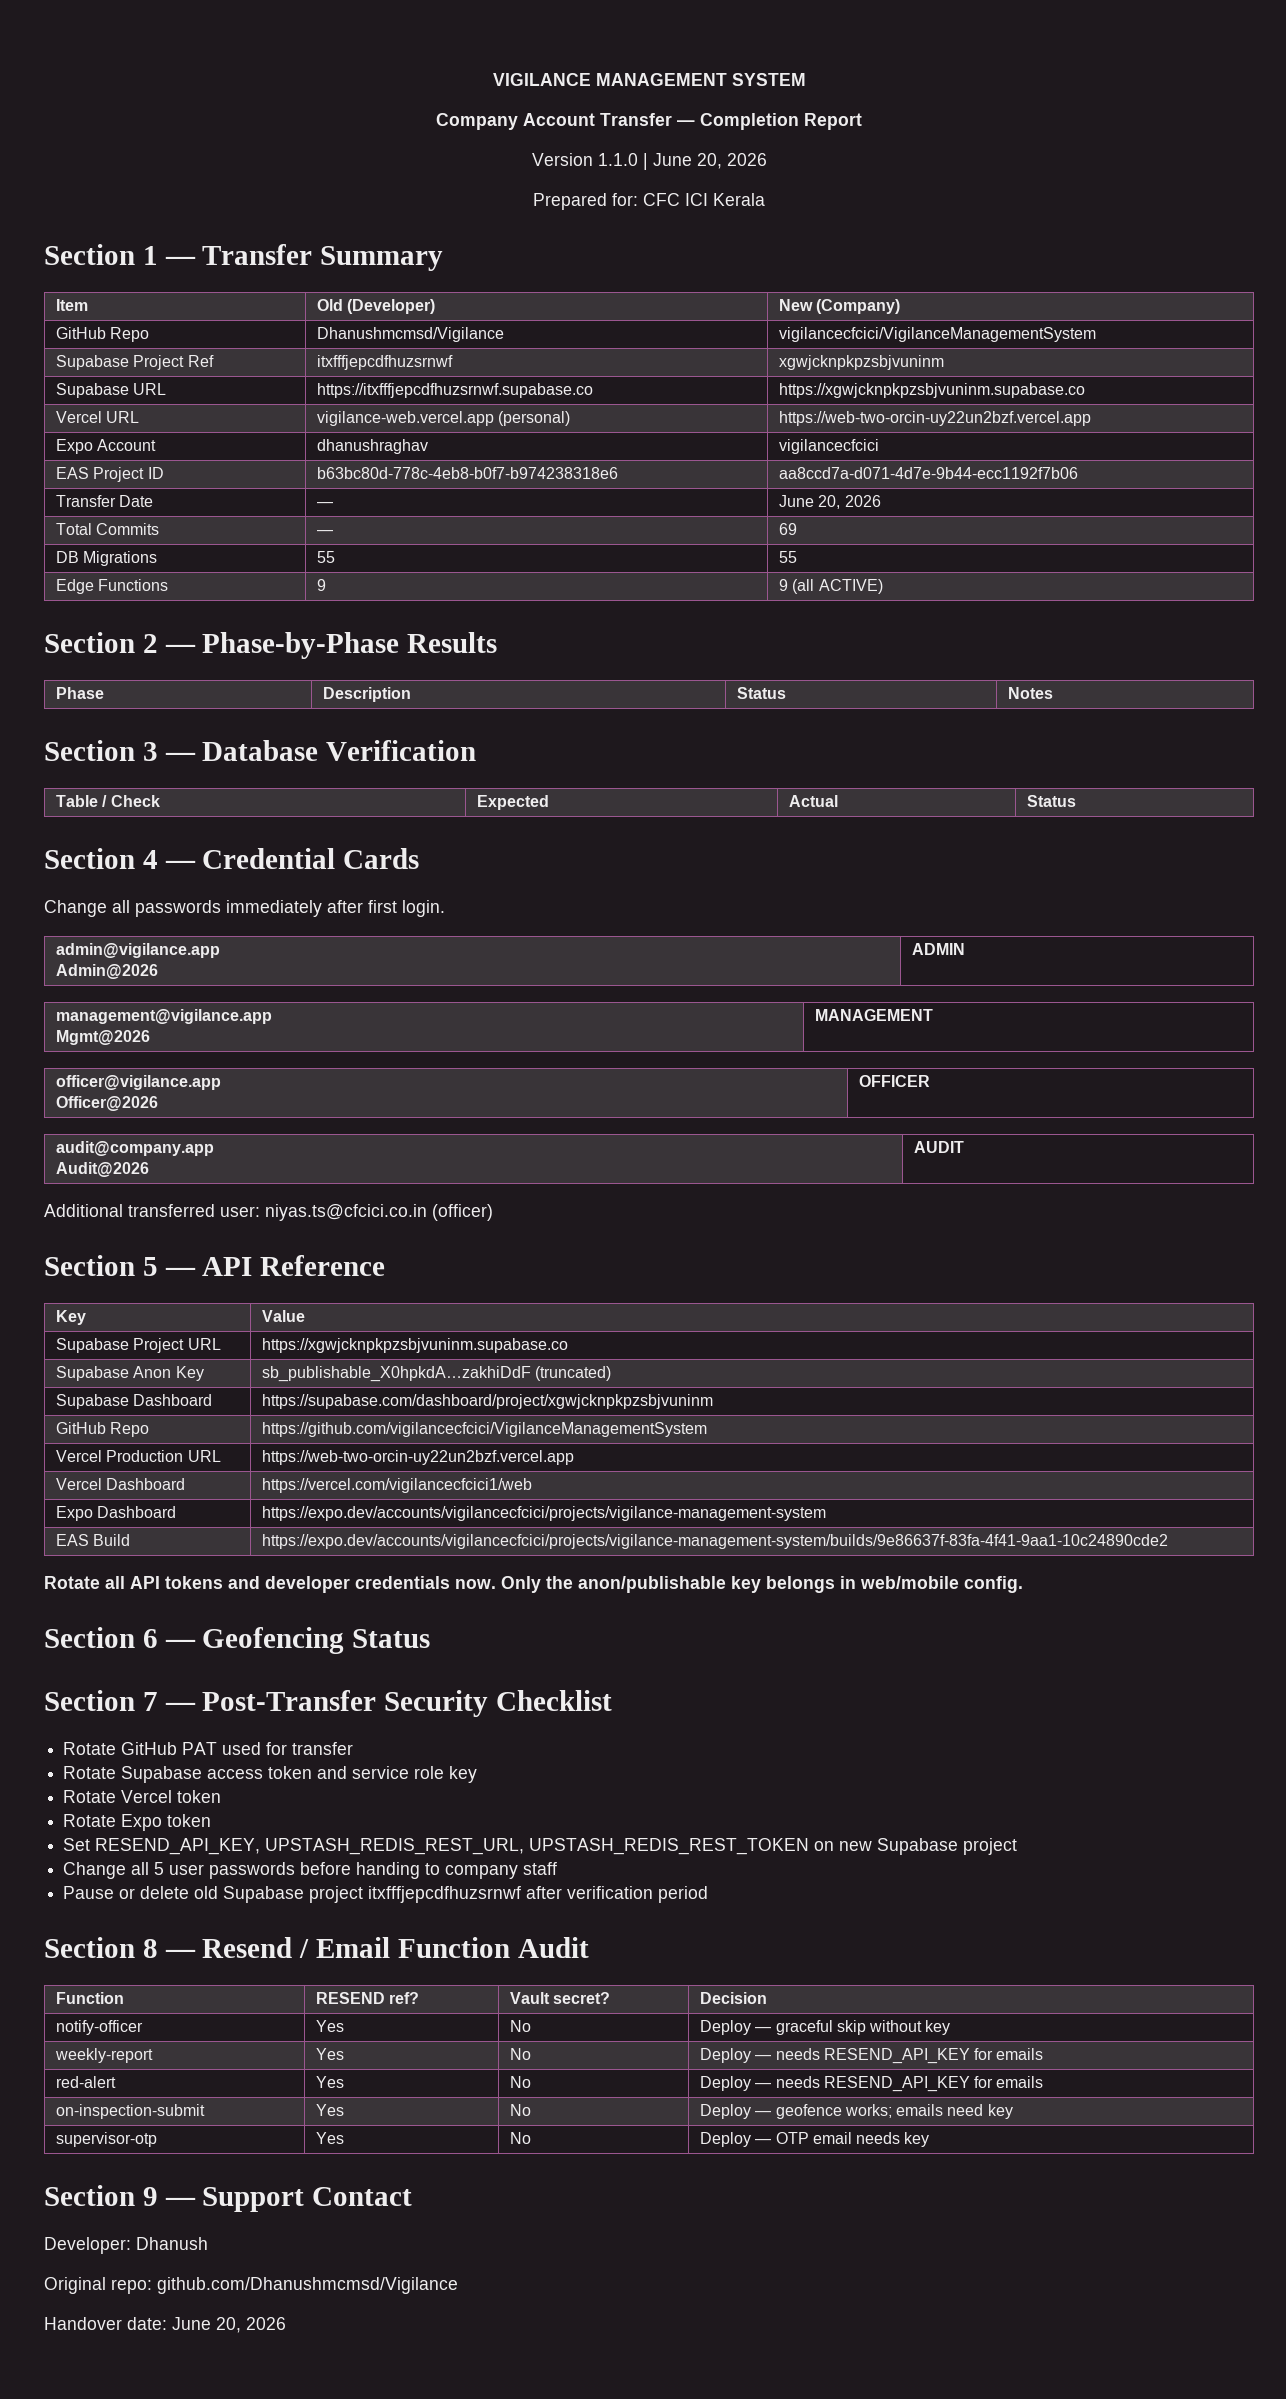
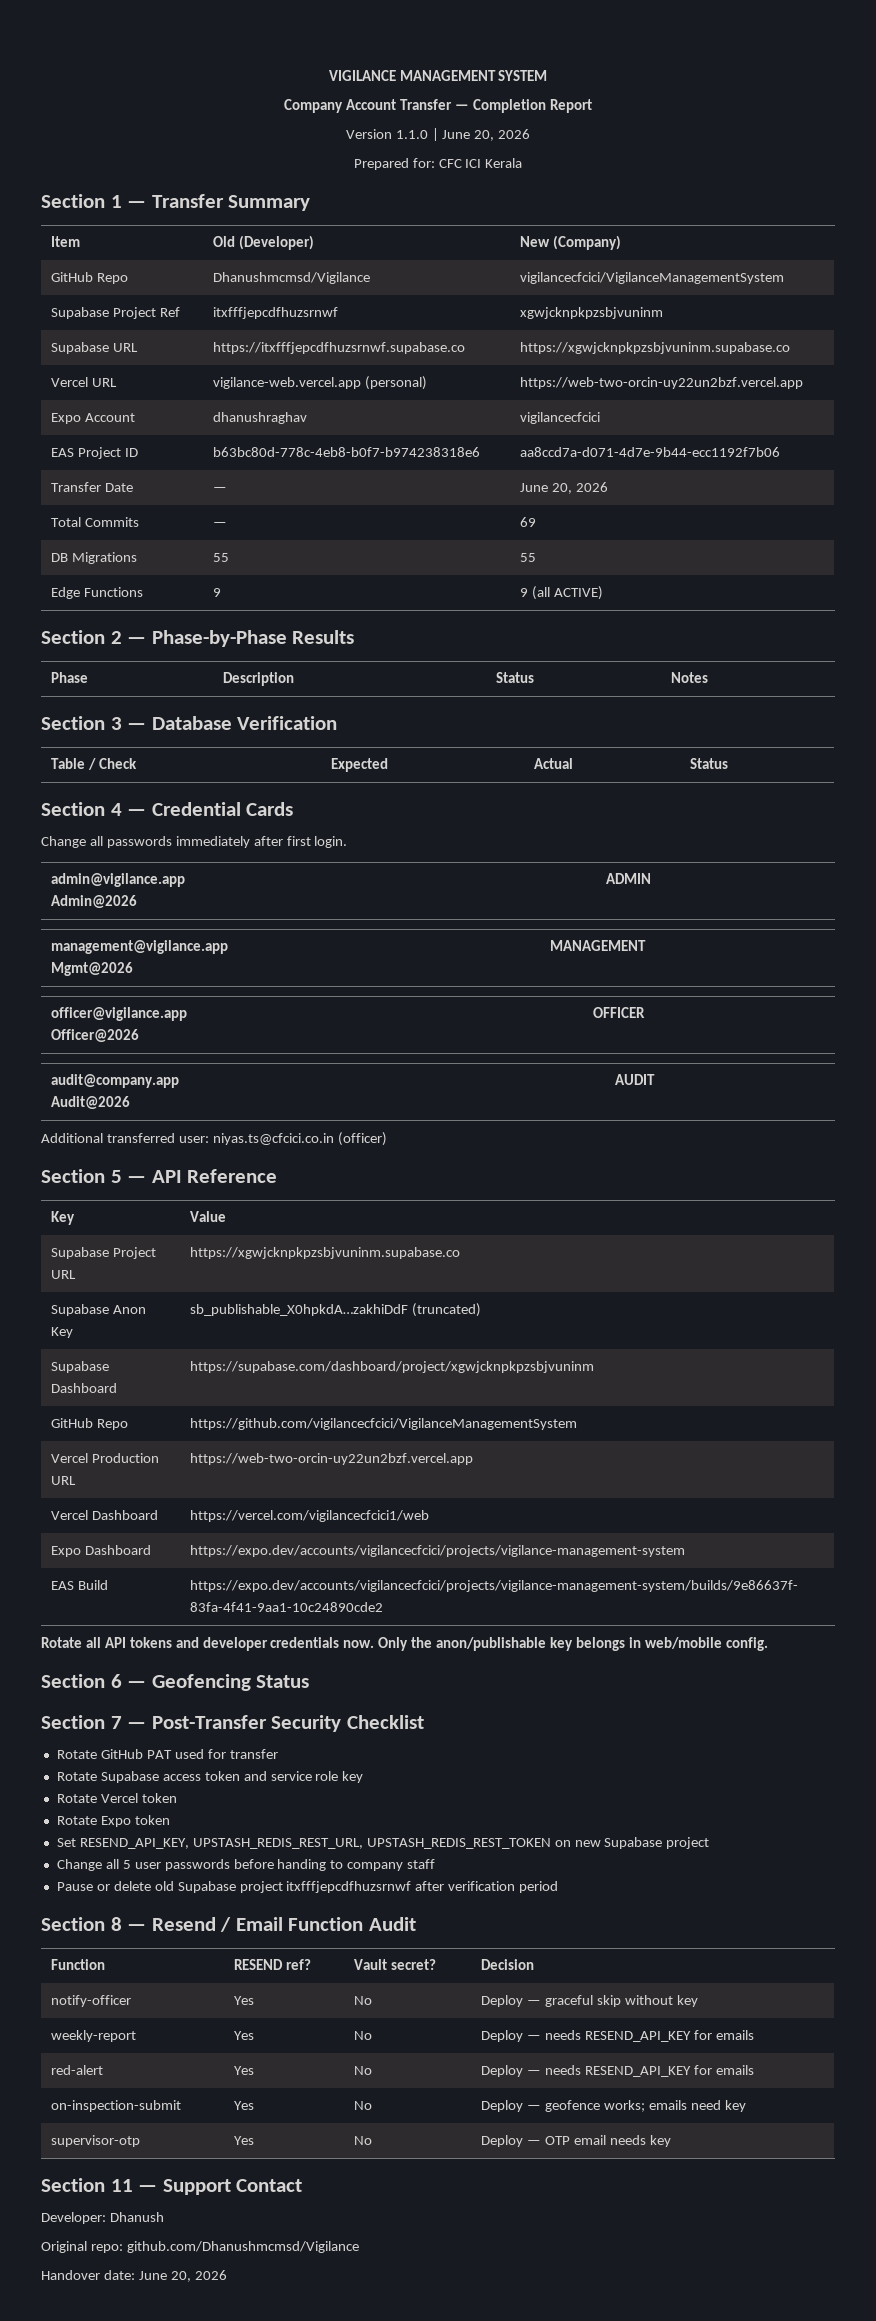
[142,2187,158,2206] 9 -> [110,2179,133,2192] 11

